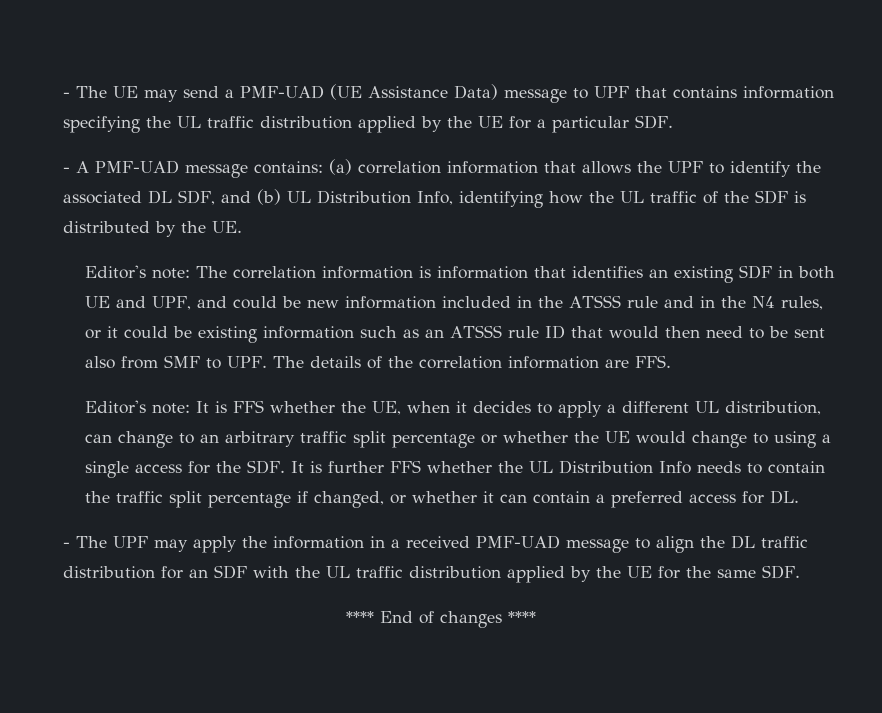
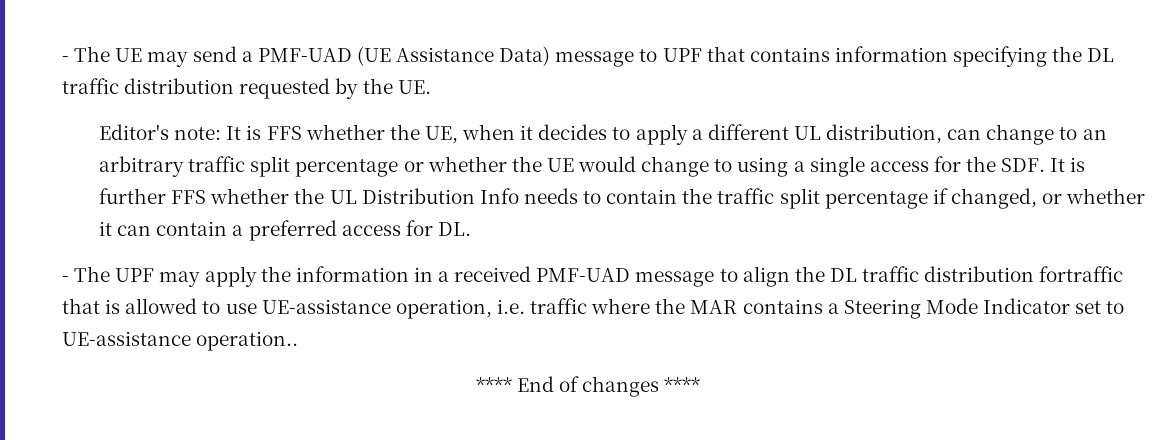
[176,115,673,133] [62,159,821,178] [62,189,806,208] [62,221,242,237] [85,265,836,283] [85,295,824,310] [85,325,826,343] [85,355,672,369] UL traffic distribution applied by the UE for a particular SDF. // - A PMF-UAD message contains: (a) correlation information that allows the UPF to identify the associated DL SDF, and (b) UL Distribution Info, identifying how the UL traffic of the SDF is distributed by the UE. // Editor's note: The correlation information is information that identifies an existing SDF in both UE and UPF, and could be new information included in the ATSSS rule and in the N4 rules, or it could be existing information such as an ATSSS rule ID that would then need to be sent also from SMF to UPF. The details of the correlation information are FFS. -> [1087,48,1115,62] [61,78,431,99] DL traffic distribution requested by the UE.
[160,565,800,583] for an SDF with the UL traffic distribution applied by the UE for the same SDF. -> [1039,266,1124,282] [61,298,1125,319] [61,331,299,351] fortraffic that is allowed to use UE-assistance operation, i.e. traffic where the MAR contains a Steering Mode Indicator set to UE-assistance operation..

